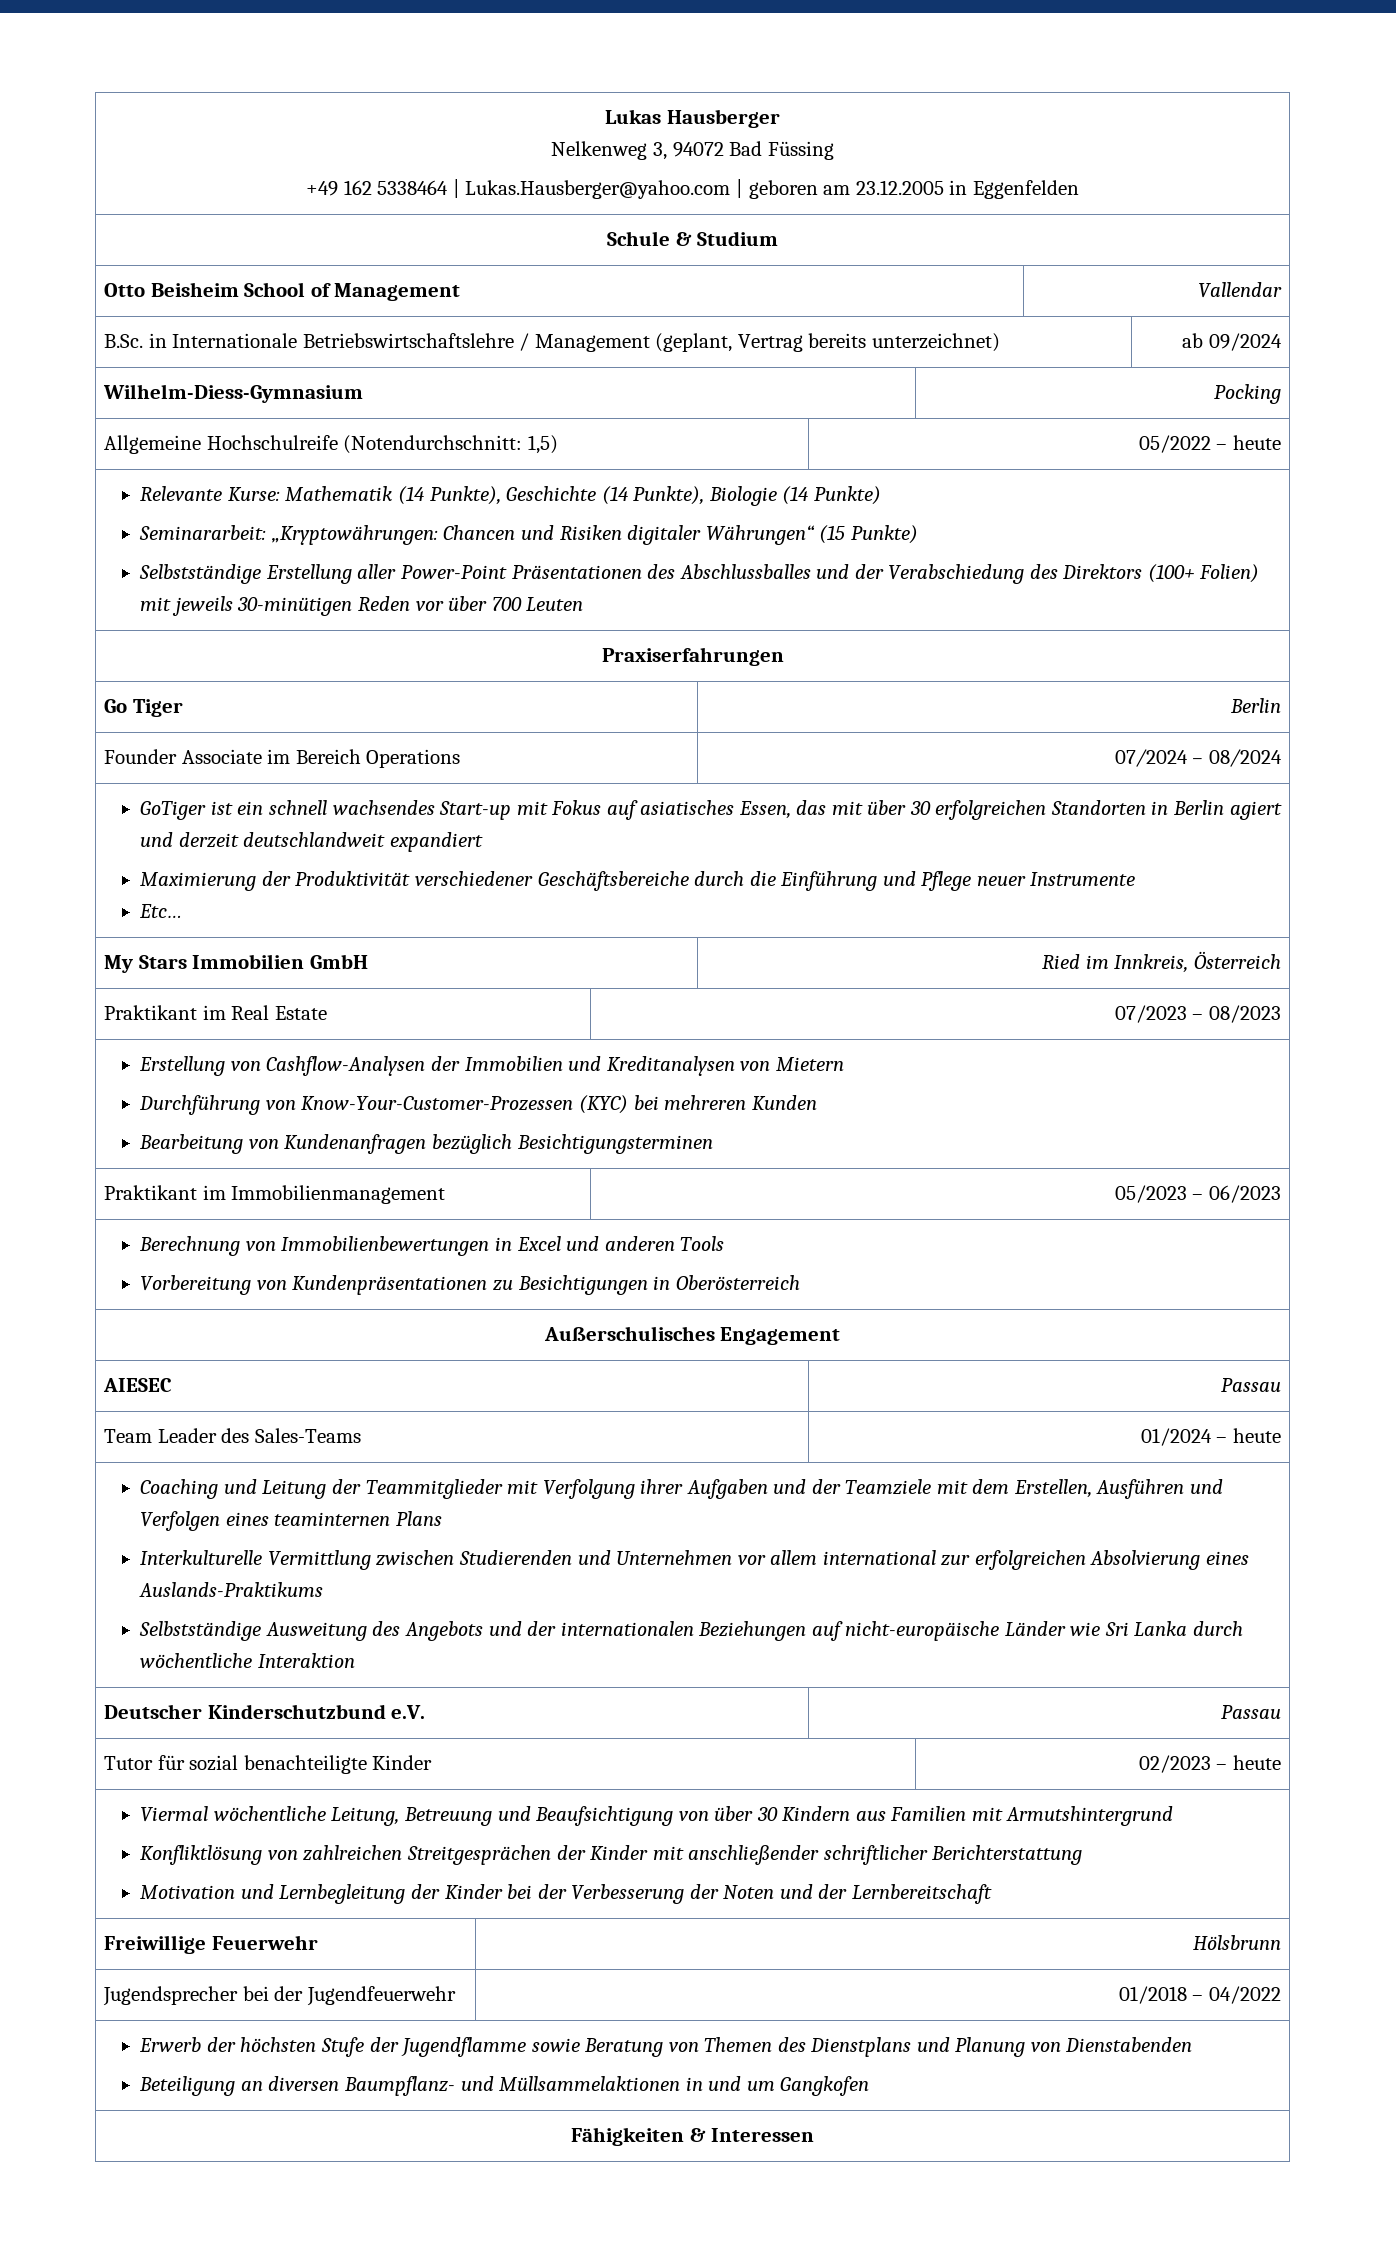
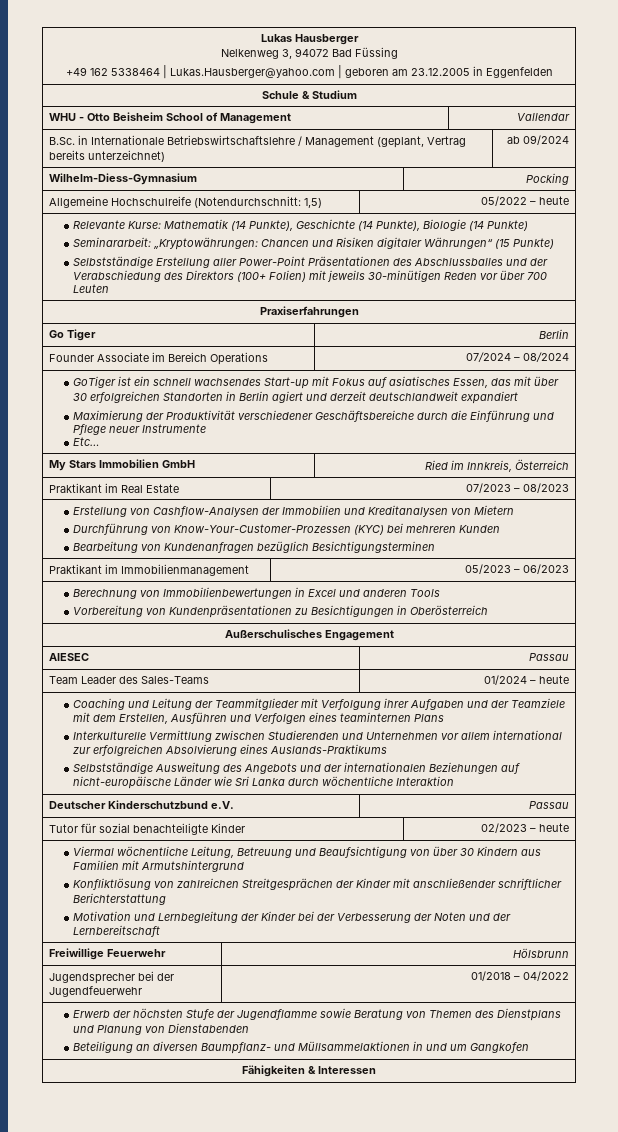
(779, 238) none -> [48,113,84,121] WHU -

